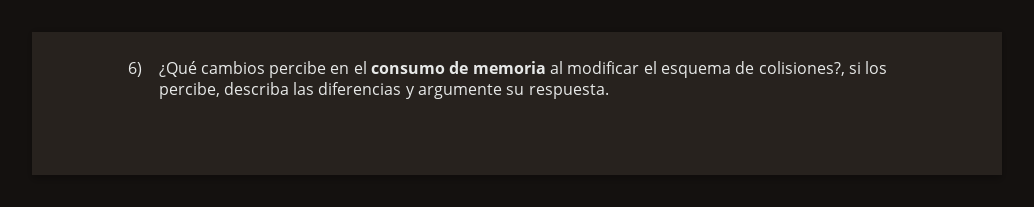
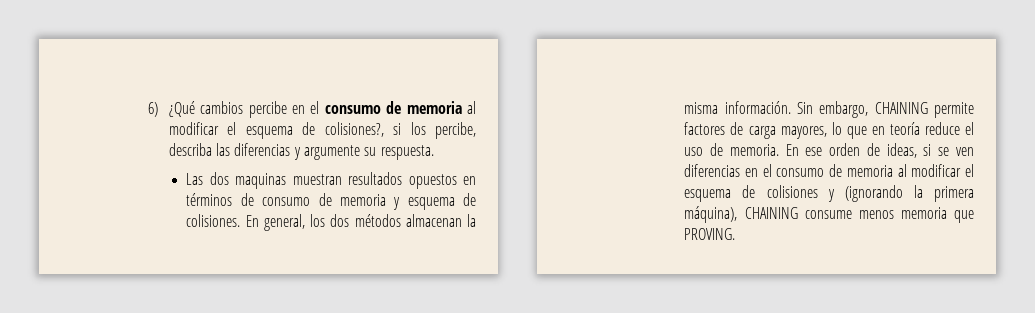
(609, 91) none -> [186,172,476,189] [186,193,476,210] [186,214,476,231] [684,101,974,118] [684,122,974,139] [684,143,974,158] [684,164,974,177] [684,185,974,202] [684,206,974,223] [684,228,736,240] // Las dos maquinas muestran resultados opuestos en términos de consumo de memoria y esquema de colisiones. En general, los dos métodos almacenan la misma información. Sin embargo, CHAINING permite factores de carga mayores, lo que en teoría reduce el uso de memoria. En ese orden de ideas, si se ven diferencias en el consumo de memoria al modificar el esquema de colisiones y (ignorando la primera máquina), CHAINING consume menos memoria que PROVING.

